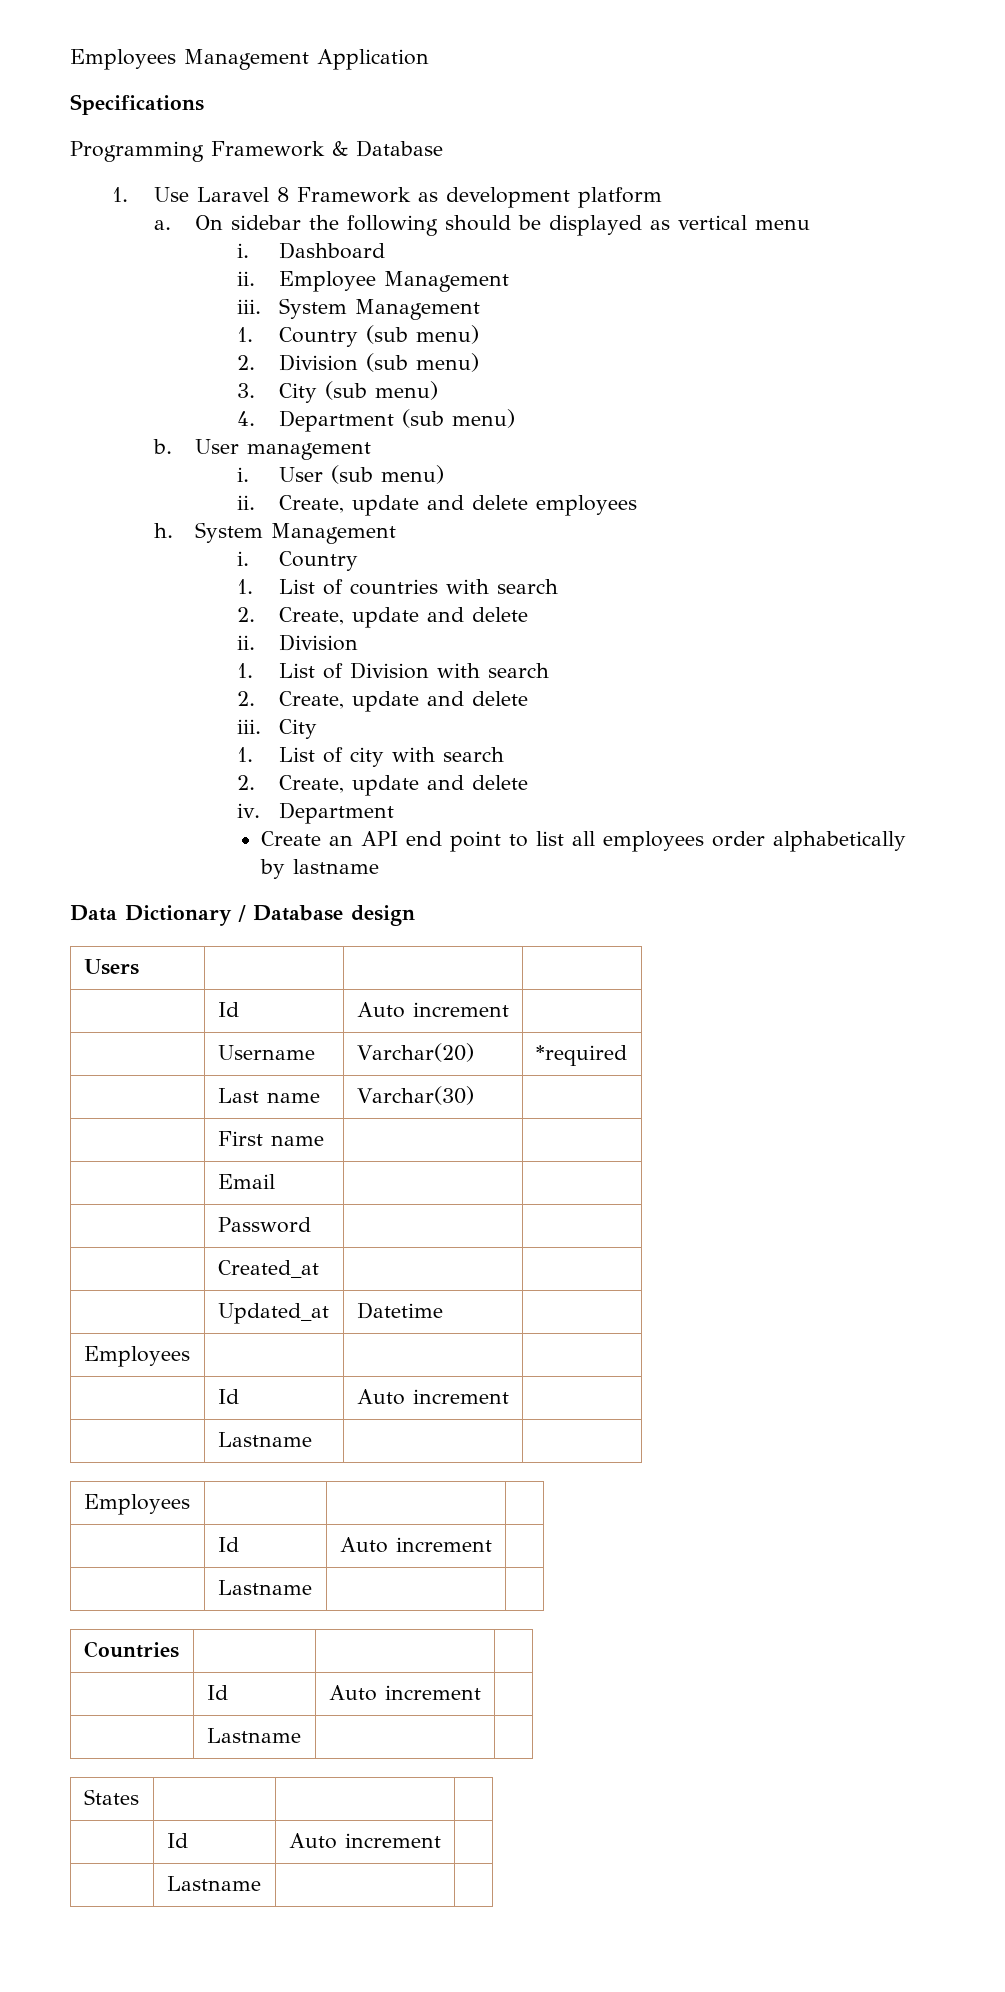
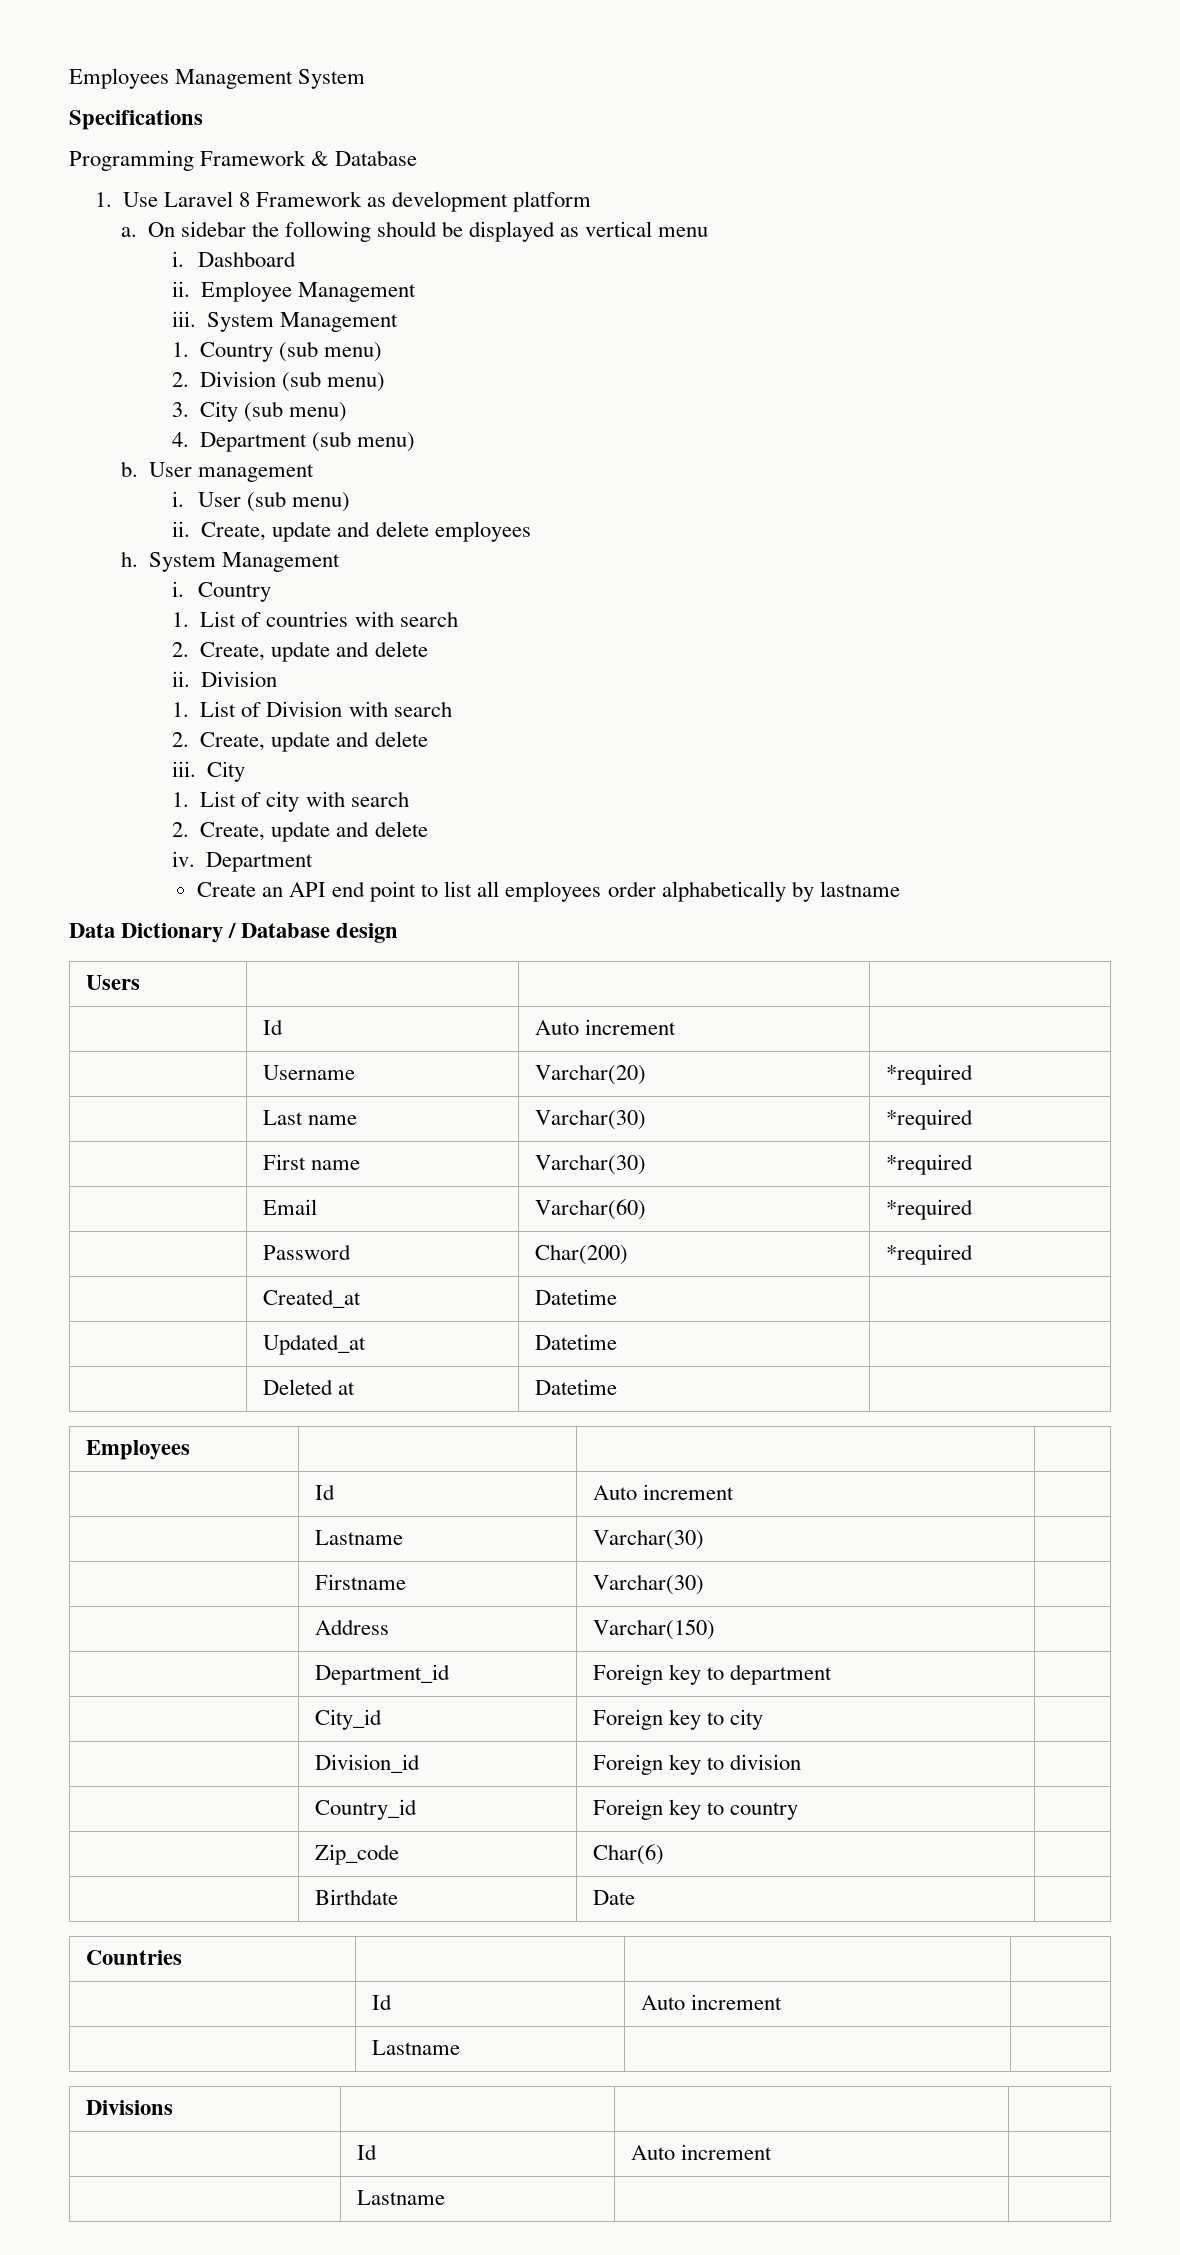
[317,49,429,70] Application -> [298,69,366,89] System
(474, 1095) none -> [886,1109,974,1130] *required
(324, 1140) | -> [535,1154,647,1175] [886,1154,974,1175] Varchar(30) | *required
(275, 1181) | -> [535,1199,647,1220] [886,1199,974,1220] Varchar(60) | *required
(311, 1225) | -> [535,1244,629,1265] [886,1244,974,1265] Char(200) | *required
(319, 1269) none -> [535,1289,618,1305] Datetime
[83,1346,190,1367] [217,1389,239,1404] [356,1389,509,1405] [217,1432,312,1447] [83,1494,190,1515] [217,1537,239,1552] [339,1537,492,1553] [217,1580,312,1595] // Employees | | | // | Id | Auto increment | // | Lastname | | // Employees | | | // | Id | Auto increment | // | Lastname | -> [263,1379,356,1395] [535,1379,618,1395] [86,1440,191,1460] [315,1484,336,1500] [593,1484,735,1500] [315,1530,404,1545] [593,1529,705,1550] [315,1574,407,1590] [593,1574,705,1595] [315,1619,390,1635] [593,1619,716,1640] [315,1664,451,1685] [593,1664,833,1685] [315,1709,383,1730] [593,1709,764,1730] [315,1754,421,1773] [593,1754,802,1775] [315,1799,418,1820] [593,1799,799,1820] [315,1844,400,1865] [593,1844,665,1865] [315,1889,399,1905] [593,1890,636,1905] // | Deleted at | Datetime | // Employees | | | // | Id | Auto increment | // | Lastname | Varchar(30) | // | Firstname | Varchar(30) | // | Address | Varchar(150) | // | Department_id | Foreign key to department | // | City_id | Foreign key to city | // | Division_id | Foreign key to division | // | Country_id | Foreign key to country | // | Zip_code | Char(6) | // | Birthdate | Date
[83,1789,139,1805] States -> [86,2100,174,2115] Divisions

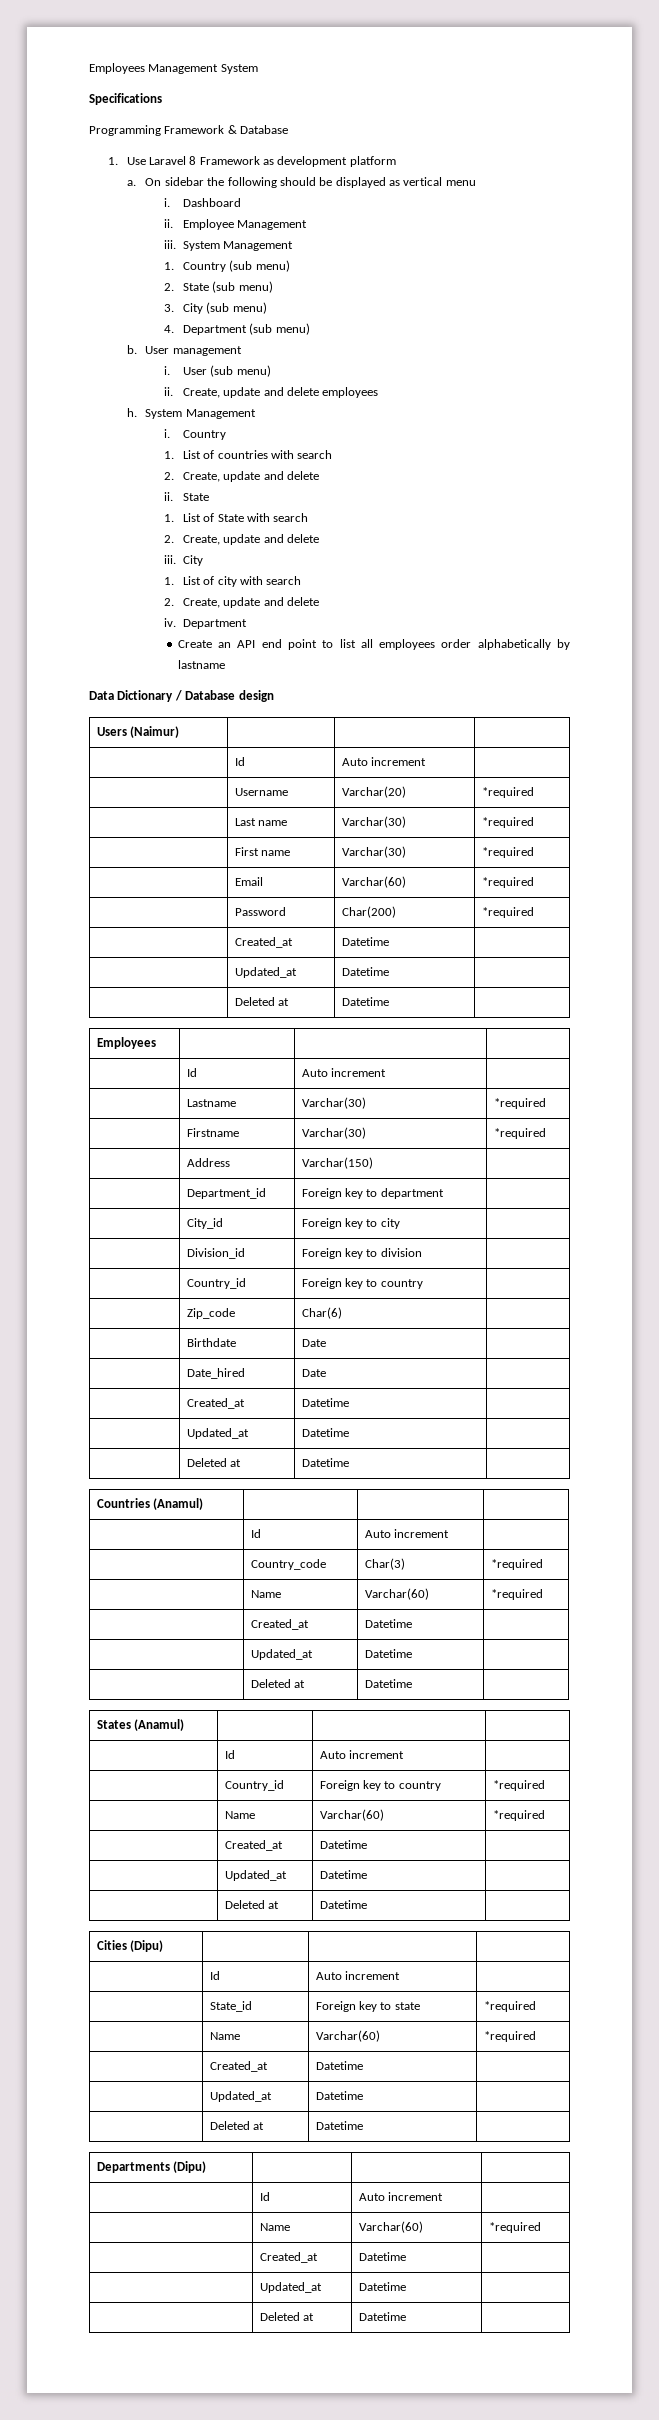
[200,371,277,387] Division -> [182,283,209,291] State
[201,671,278,687] [172,701,343,717] Division // 1. List of Division -> [182,493,209,501] [164,513,244,522] State // 1. List of State
(141, 982) none -> [130,726,180,738] (Naimur)
(705, 1539) none -> [493,1098,546,1109] *required
(705, 1584) none -> [493,1128,546,1139] *required
(636, 1897) none -> [186,1368,245,1379] [301,1369,326,1377] [186,1398,245,1409] [301,1398,349,1407] [186,1428,249,1439] [301,1428,349,1437] [186,1458,242,1467] [301,1458,349,1467] // | Date_hired | Date | // | Created_at | Datetime | // | Updated_at | Datetime | // | Deleted at | Datetime |
[372,1994,393,2010] [641,1994,783,2010] [372,2040,461,2055] [86,2100,174,2115] [357,2144,378,2160] [631,2144,773,2160] [357,2190,446,2205] | | | // | Id | Auto increment | // | Lastname | | // Divisions | | | // | Id | Auto increment | // | Lastname | -> [153,1498,204,1510] [250,1529,261,1538] [364,1529,450,1538] [250,1559,326,1570] [364,1558,405,1570] [490,1559,543,1570] [250,1590,281,1598] [364,1588,429,1600] [490,1589,543,1600] [250,1619,309,1630] [364,1619,412,1628] [250,1649,313,1660] [364,1649,412,1658] [250,1679,306,1688] [364,1679,412,1688] [96,1719,185,1731] [224,1750,235,1759] [319,1750,405,1759] [224,1780,284,1791] [319,1780,441,1791] [492,1780,545,1791] [224,1811,255,1819] [319,1809,384,1821] [492,1810,545,1821] [224,1840,283,1851] [319,1840,367,1849] [224,1870,287,1881] [319,1870,367,1879] [224,1900,280,1909] [319,1900,367,1909] [96,1940,164,1952] [209,1971,220,1980] [315,1971,401,1980] [209,2001,252,2012] [315,2001,420,2012] [483,2001,536,2012] [209,2032,240,2040] [315,2030,380,2042] [483,2031,536,2042] [209,2061,268,2072] [315,2061,363,2070] [209,2091,272,2102] [315,2091,363,2100] [209,2121,265,2130] [315,2121,363,2130] [96,2161,207,2173] [259,2192,270,2201] [358,2192,444,2201] [259,2223,290,2231] [358,2221,423,2233] [488,2222,541,2233] [259,2252,318,2263] [358,2252,406,2261] [259,2282,322,2293] [358,2282,406,2291] [259,2312,315,2321] [358,2312,406,2321] (Anamul) | | | // | Id | Auto increment | // | Country_code | Char(3) | *required // | Name | Varchar(60) | *required // | Created_at | Datetime | // | Updated_at | Datetime | // | Deleted at | Datetime | // States (Anamul) | | | // | Id | Auto increment | // | Country_id | Foreign key to country | *required // | Name | Varchar(60) | *required // | Created_at | Datetime | // | Updated_at | Datetime | // | Deleted at | Datetime | // Cities (Dipu) | | | // | Id | Auto increment | // | State_id | Foreign key to state | *required // | Name | Varchar(60) | *required // | Created_at | Datetime | // | Updated_at | Datetime | // | Deleted at | Datetime | // Departments (Dipu) | | | // | Id | Auto increment | // | Name | Varchar(60) | *required // | Created_at | Datetime | // | Updated_at | Datetime | // | Deleted at | Datetime

